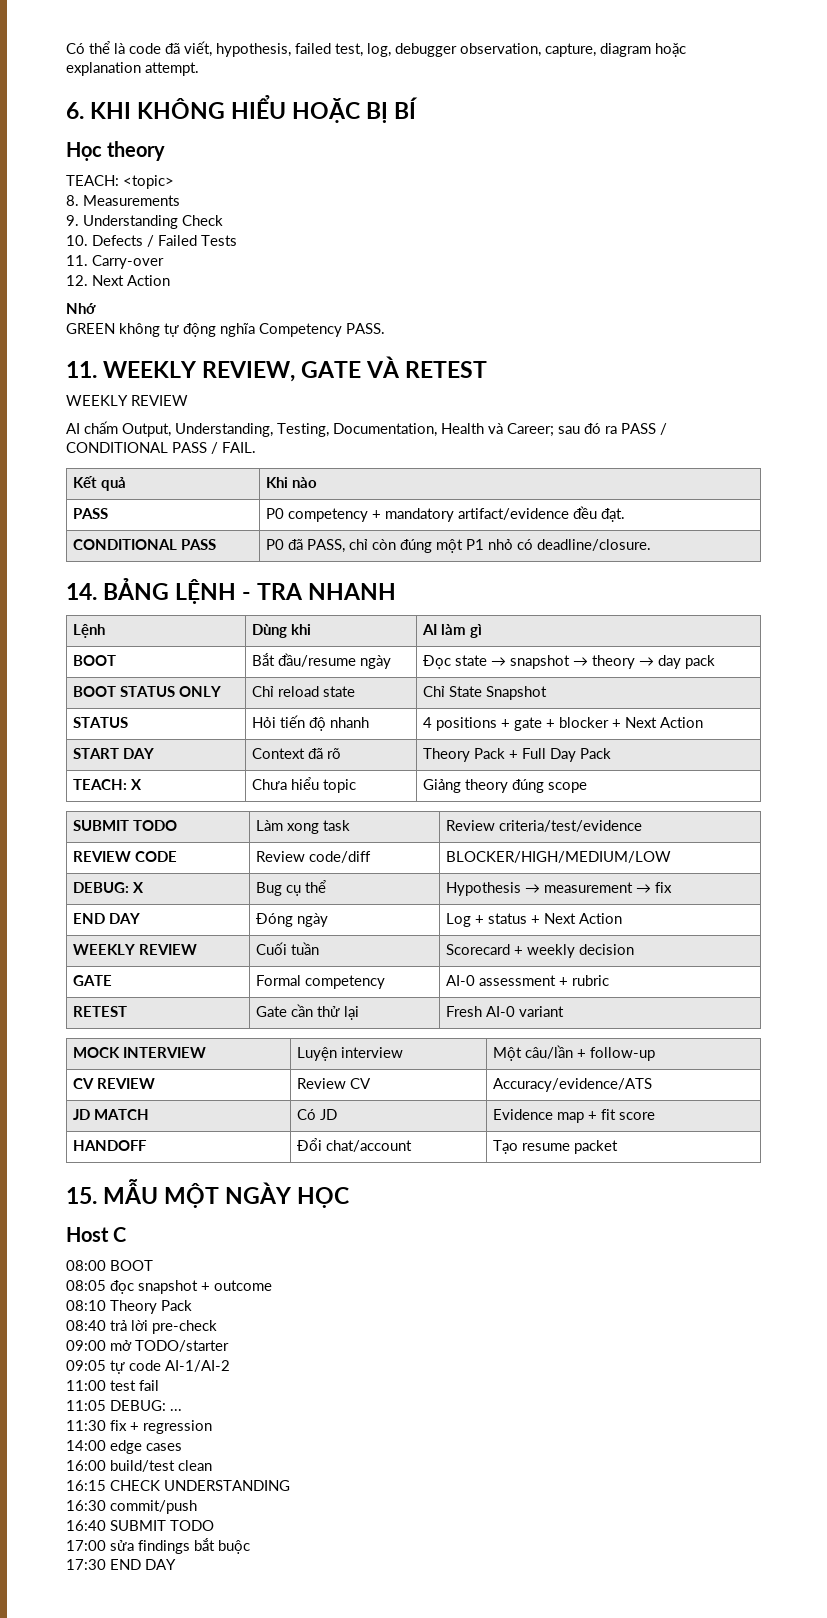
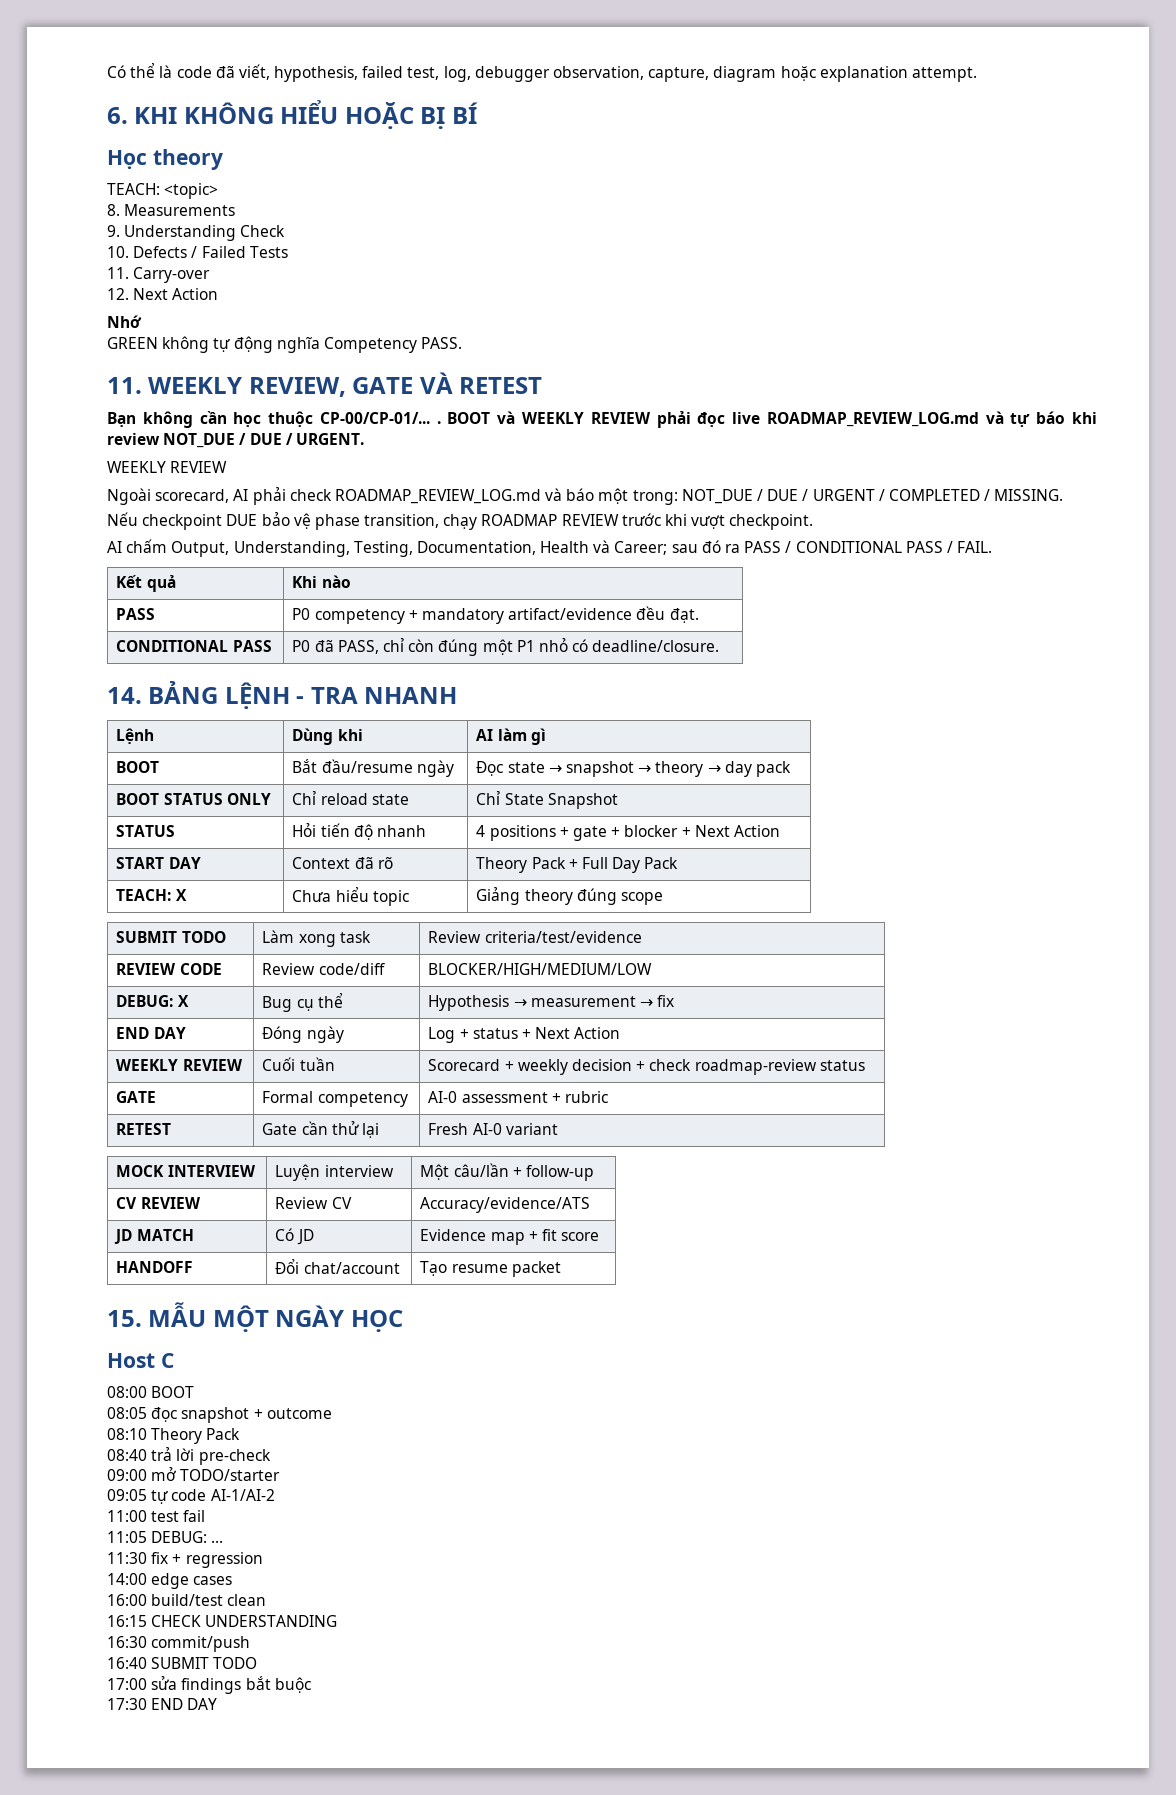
[66,395,188,406] WEEKLY REVIEW -> [107,411,1098,428] [107,433,364,448] [107,461,228,473] [107,487,1064,505] [107,512,814,530] Bạn không cần học thuộc CP-00/CP-01/... . BOOT và WEEKLY REVIEW phải đọc live ROADMAP_REVIEW_LOG.md và tự báo khi review NOT_DUE / DUE / URGENT. // WEEKLY REVIEW // Ngoài scorecard, AI phải check ROADMAP_REVIEW_LOG.md và báo một trong: NOT_DUE / DUE / URGENT / COMPLETED / MISSING. // Nếu checkpoint DUE bảo vệ phase transition, chạy ROADMAP REVIEW trước khi vượt checkpoint.
(634, 949) none -> [636,1059,865,1075] + check roadmap-review status

